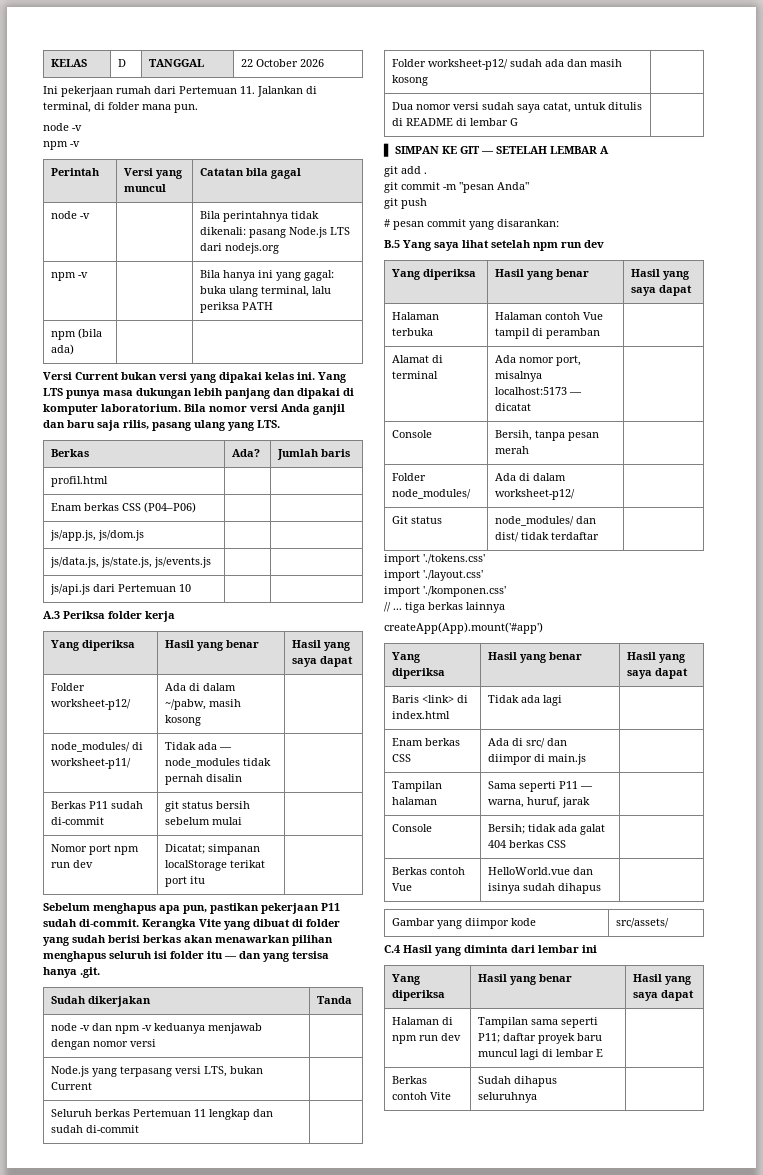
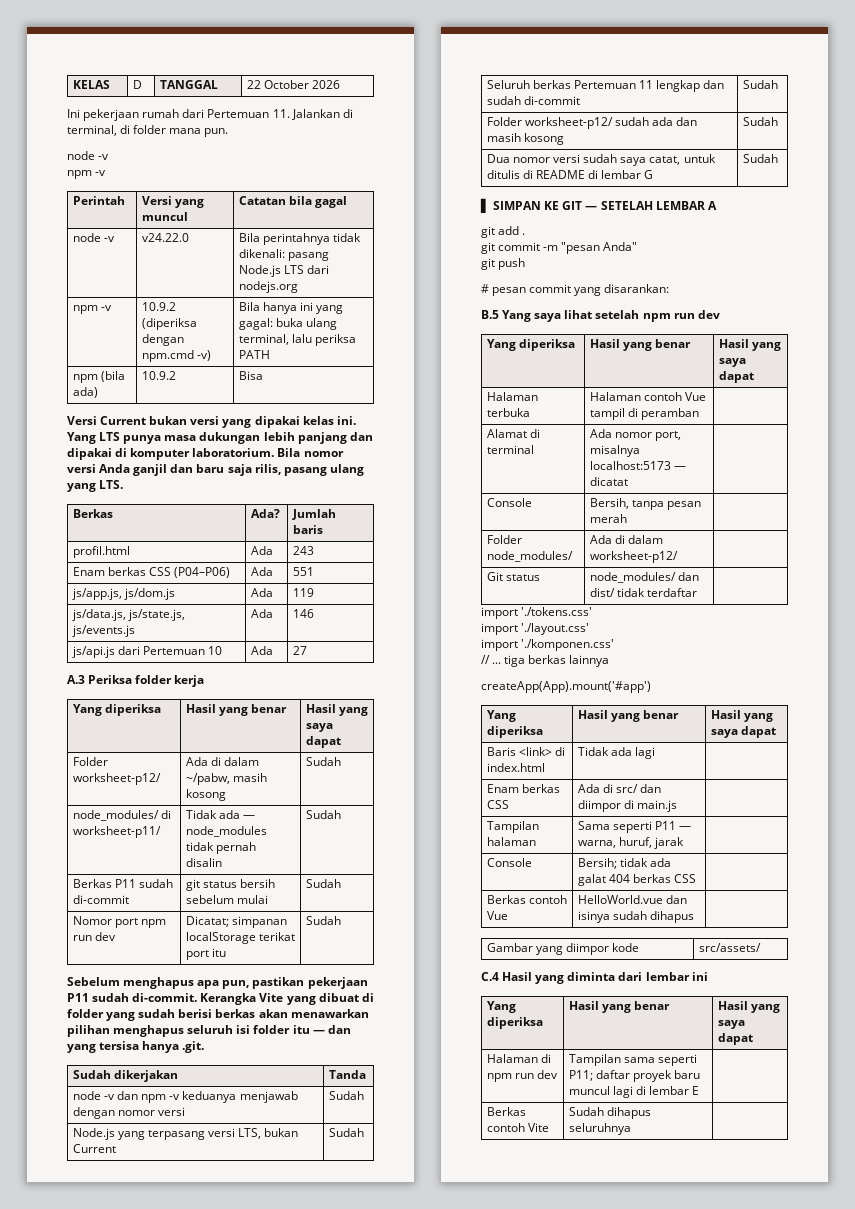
(91, 216) none -> [141,233,189,242] v24.22.0
(89, 275) none -> [141,302,176,311] [141,318,197,330] [141,334,184,346] [141,350,212,362] 10.9.2 (diperiksa dengan npm.cmd -v)
(75, 349) | -> [141,371,176,380] [238,371,263,380] 10.9.2 | Bisa
(109, 481) | -> [250,546,273,555] [292,546,314,555] Ada | 243
(197, 507) | -> [250,567,273,576] [292,567,314,576] Ada | 551
(145, 535) | -> [250,588,273,597] [292,588,314,597] Ada | 119
(212, 562) | -> [250,609,273,618] [292,609,314,618] Ada | 146
(192, 588) | -> [250,646,273,655] [292,646,307,655] Ada | 27
(202, 720) none -> [305,757,341,766] Sudah
(243, 778) none -> [305,810,341,819] Sudah
(243, 821) none -> [305,879,341,888] Sudah
(206, 880) none -> [305,916,341,925] Sudah
(157, 1043) none -> [328,1091,364,1100] Sudah
(93, 1086) none -> [328,1128,364,1137] Sudah
(140, 1129) none -> [742,80,778,89] Sudah
(429, 80) none -> [742,117,778,126] Sudah
(519, 122) none -> [742,154,778,163] Sudah

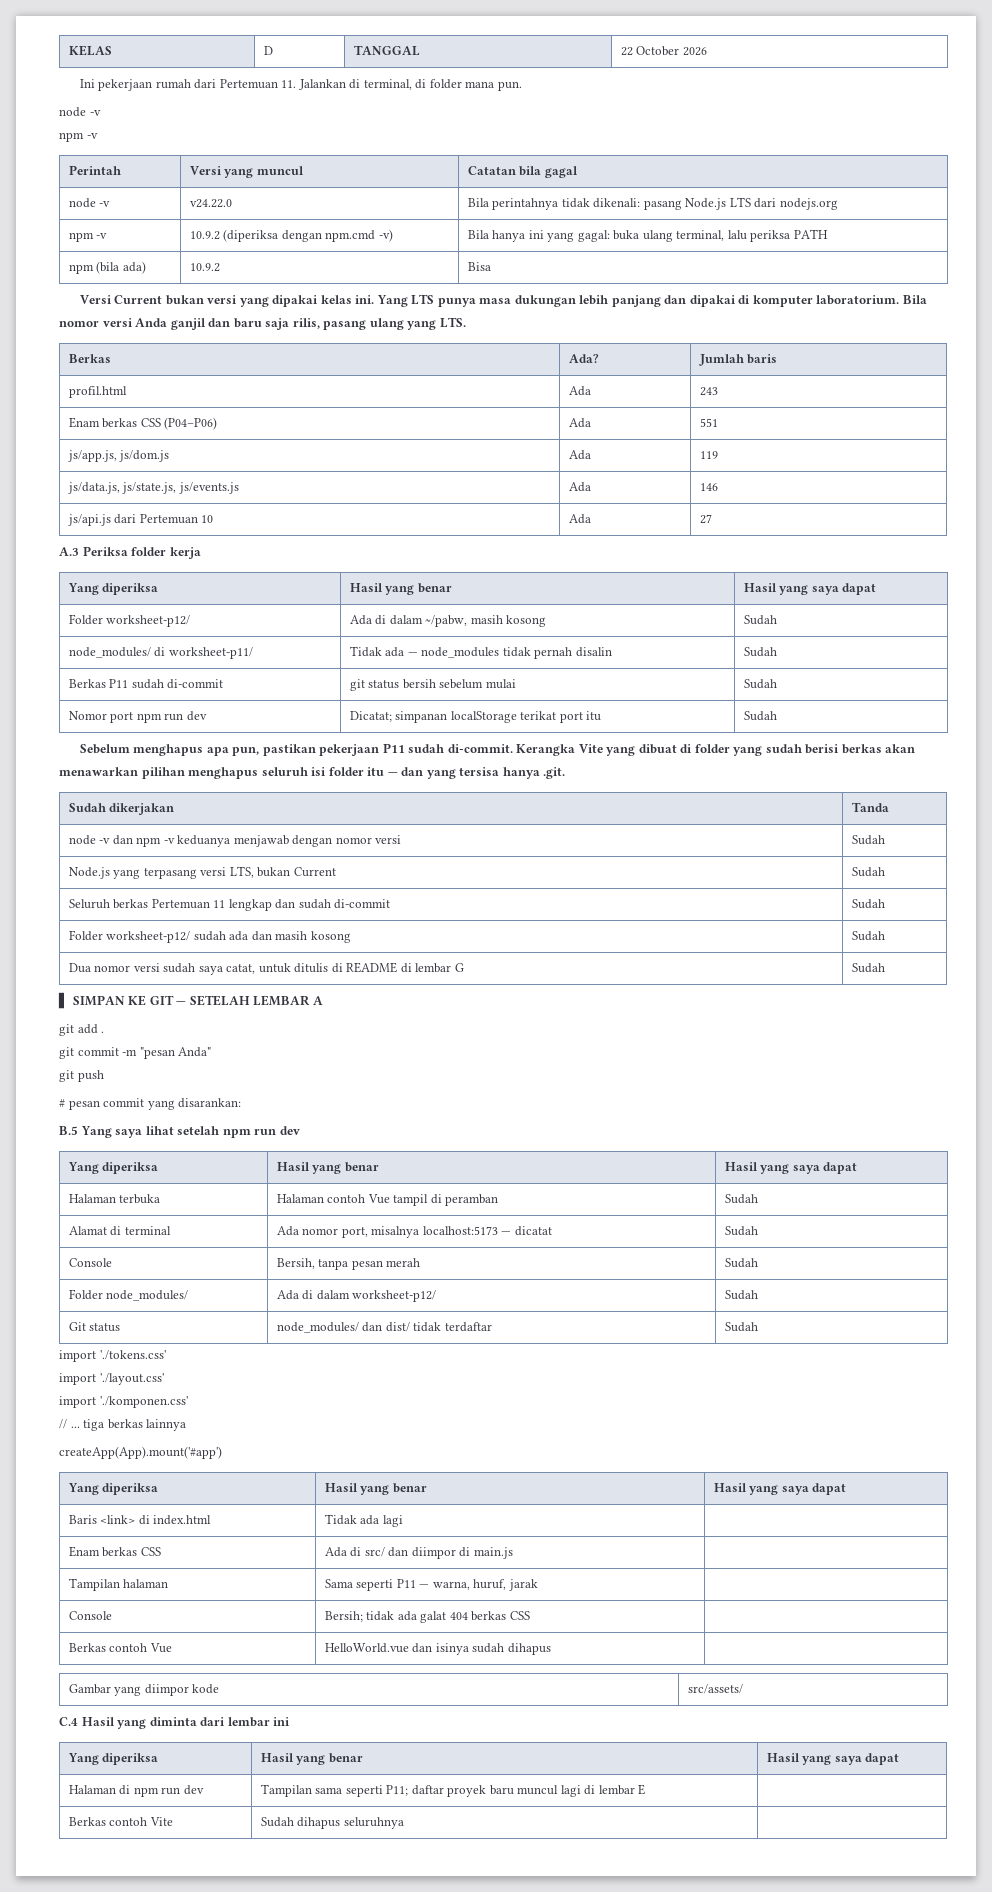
(700, 414) none -> [724,1194,758,1204] Sudah
(628, 481) none -> [724,1226,758,1236] Sudah
(627, 518) none -> [724,1258,758,1268] Sudah
(678, 557) none -> [724,1290,758,1300] Sudah
(698, 592) none -> [724,1322,758,1332] Sudah

